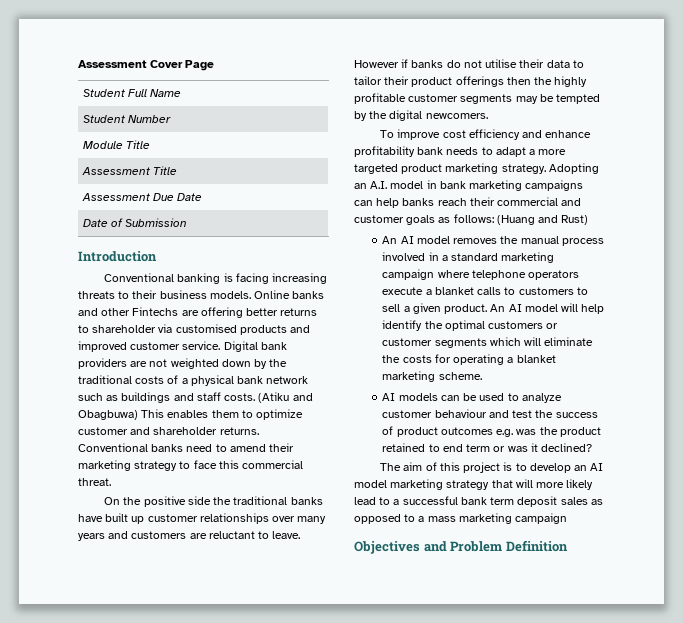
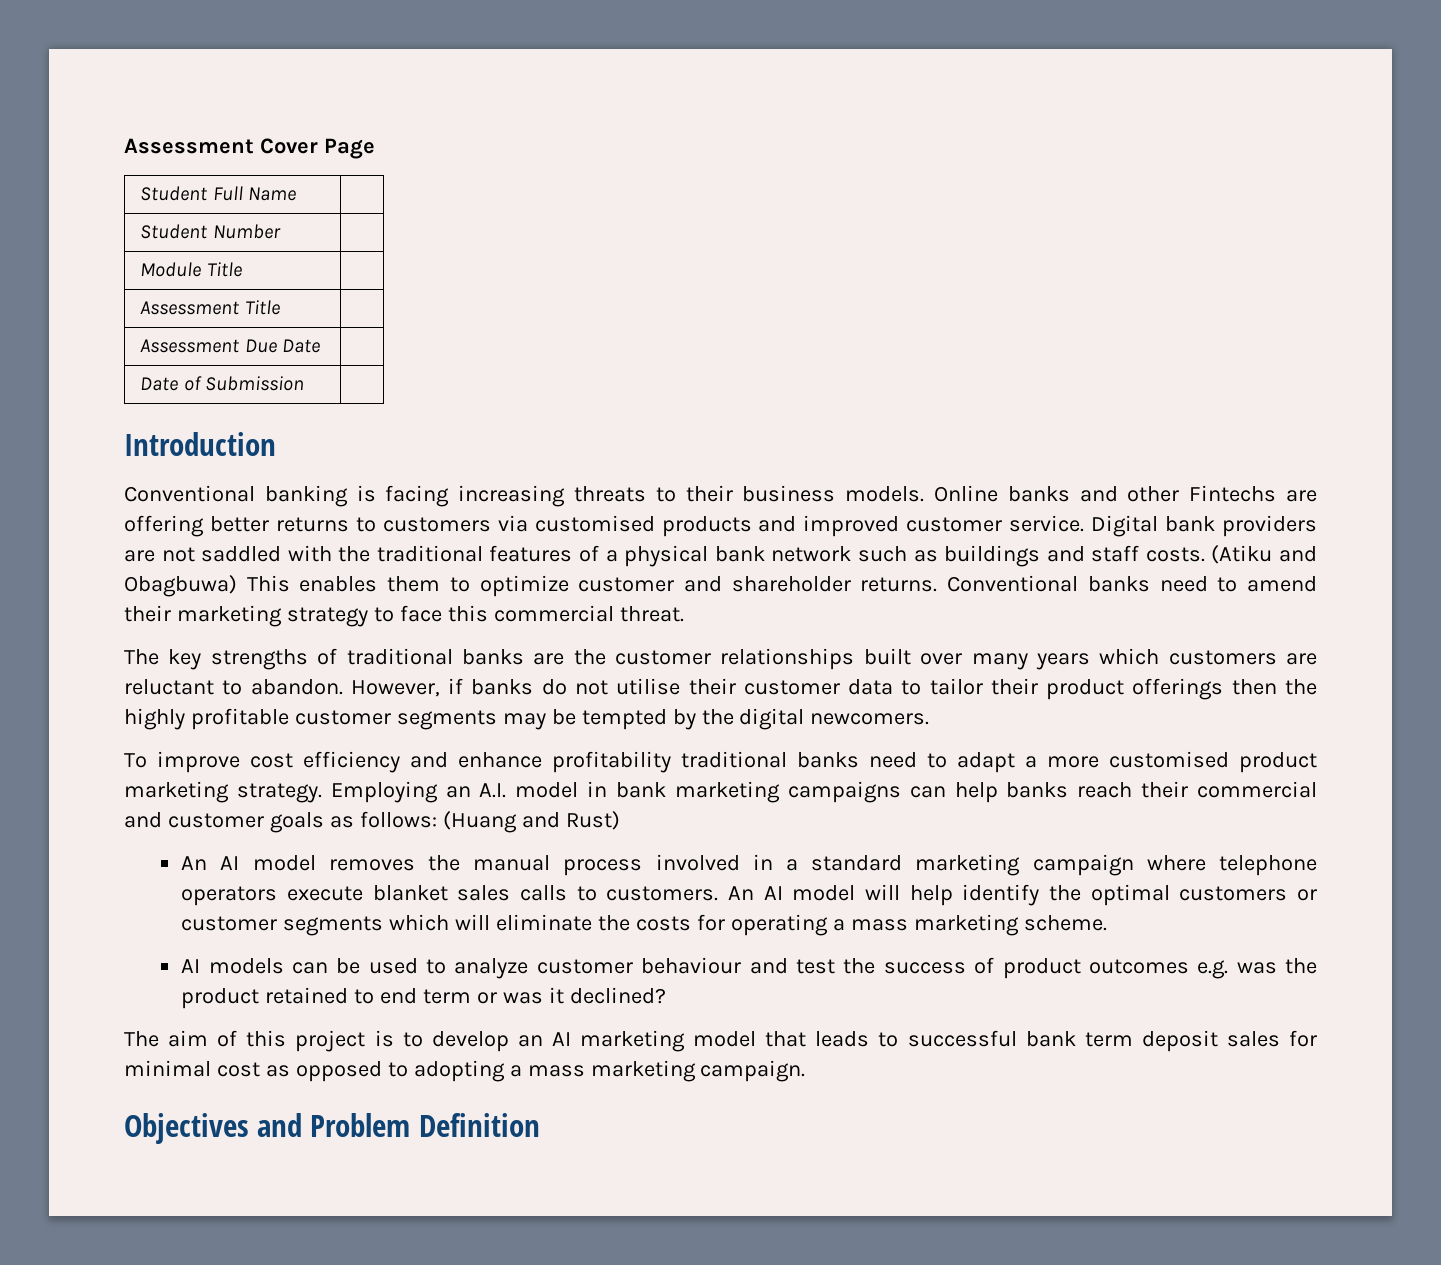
[92,325,157,333] shareholder -> [382,517,491,532] customers
[170,358,288,369] [78,375,165,384] weighted down by the traditional costs -> [201,545,573,562] saddled with the traditional features
[104,496,323,507] [78,513,145,524] On the positive side the traditional banks have built up -> [124,648,606,670] The key strengths of traditional banks are the
(269, 518) none -> [863,648,911,665] built
[108,531,129,539] and -> [1099,648,1160,665] which
[272,531,301,539] [354,60,399,68] leave. However -> [250,679,440,697] abandon. However,
(545, 63) none -> [743,680,840,695] customer
[417,147,479,155] bank needs -> [681,751,917,768] traditional banks need
[354,164,398,174] targeted -> [1109,751,1229,768] customised
[548,163,599,174] Adopting -> [330,781,438,803] Employing
[425,287,588,295] [382,303,488,314] a blanket calls to customers to sell a given product. -> [372,885,719,901] blanket sales calls to customers.
[516,355,556,363] blanket -> [850,919,908,931] mass
[354,479,594,490] [354,497,400,505] model marketing strategy that will more likely lead to a -> [580,1030,899,1052] marketing model that leads to
(588, 501) none -> [1289,1030,1317,1047] [124,1060,260,1077] for minimal cost
[418,513,568,524] a mass marketing campaign -> [413,1060,806,1082] adopting a mass marketing campaign.

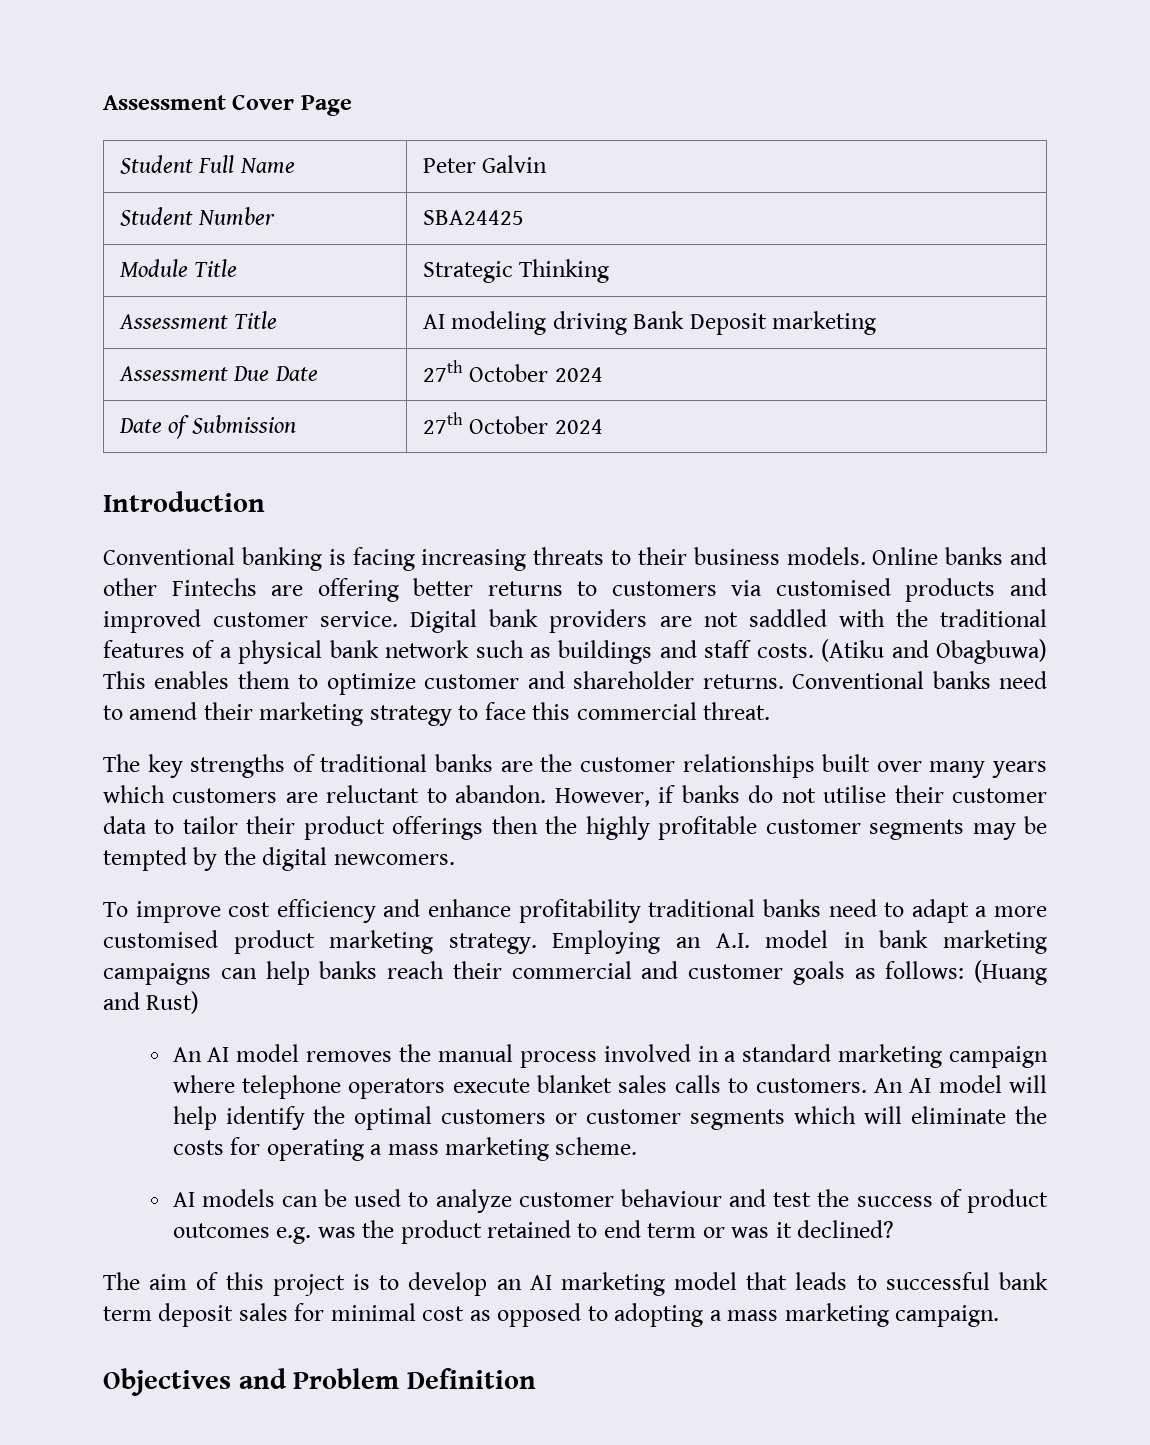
(296, 194) none -> [422,155,548,173] Peter Galvin
(281, 231) none -> [422,210,524,225] SBA24425
(242, 269) none -> [422,259,610,283] Strategic Thinking
(280, 307) none -> [422,311,877,335] AI modeling driving Bank Deposit marketing
(320, 346) none -> [422,360,603,382] 27th October 2024
(304, 383) none -> [422,412,603,434] 27th October 2024

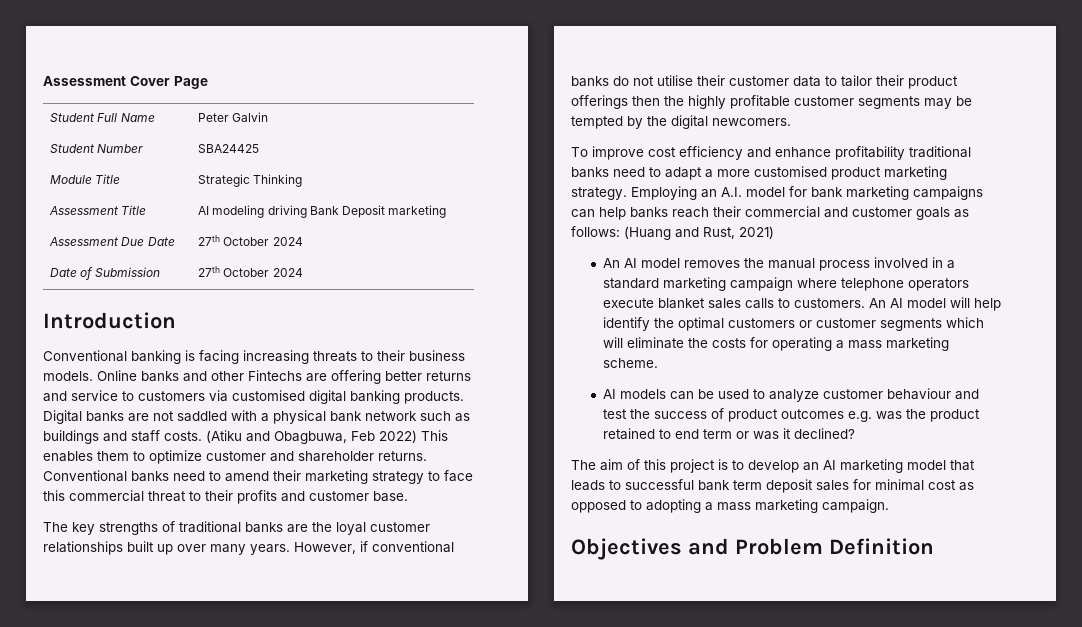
(563, 588) none -> [43,390,118,402] and service
[905,578,1047,602] [103,609,1047,633] [103,640,215,658] products and improved customer service. Digital bank providers are not saddled with the traditional features of -> [309,390,464,404] [43,410,257,424] digital banking products. Digital banks are not saddled with
[936,639,1047,664] Obagbuwa) -> [274,430,417,444] Obagbuwa, Feb 2022)
[703,702,771,720] threat. -> [148,490,408,504] threat to their profits and customer base.
(573, 763) none -> [336,522,366,535] loyal
(871, 763) none -> [157,544,173,555] up
[992,761,1048,778] [103,785,547,803] years which customers are reluctant to abandon. -> [250,544,290,555] years.
(676, 794) none -> [372,541,454,553] conventional
[843,932,865,948] in -> [789,186,807,197] for
[146,991,200,1014] Rust) -> [703,226,774,239] Rust, 2021)

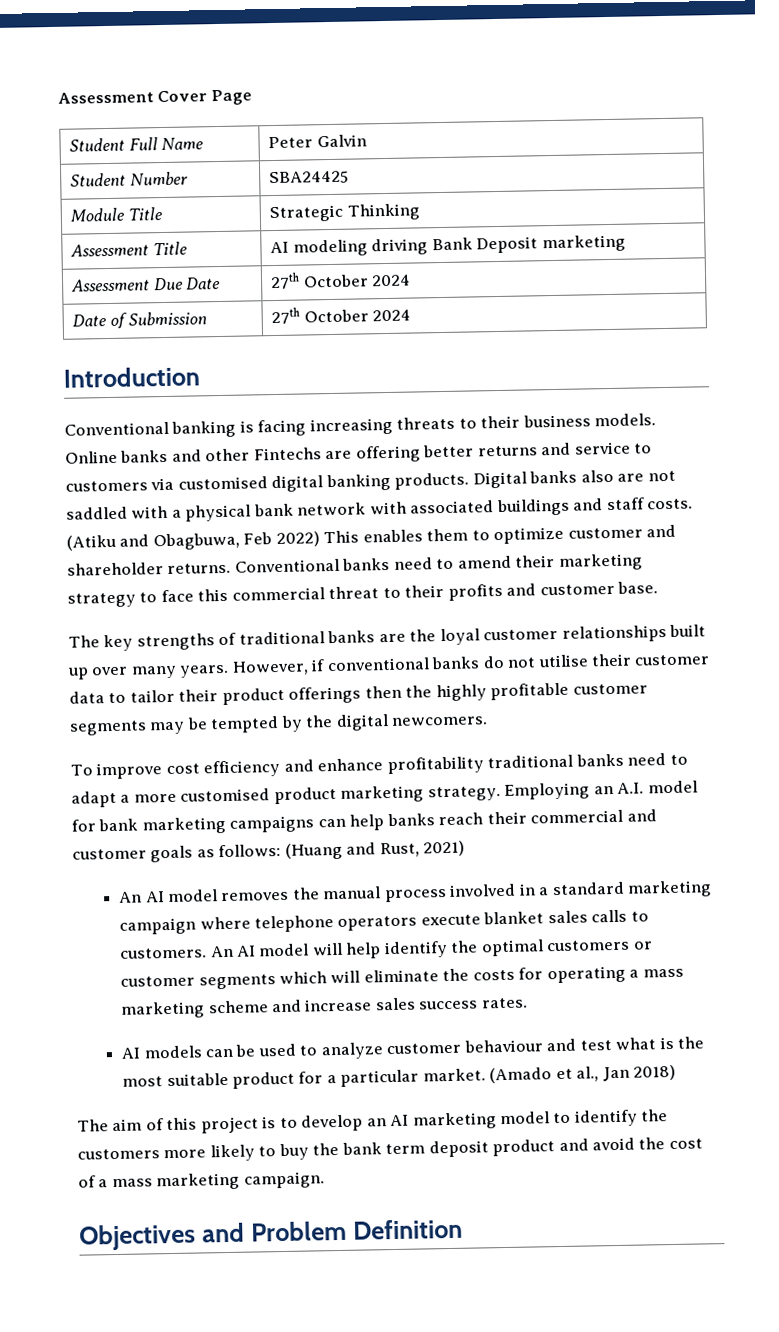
(124, 416) none -> [580,469,614,483] also
[420,411,470,422] such as -> [369,500,495,515] with associated
[603,358,659,368] scheme. -> [207,997,528,1014] scheme and increase sales success rates.
[630,408,981,422] [603,428,856,440] the success of product outcomes e.g. was the product retained to end term or was it declined? -> [615,1036,705,1050] [122,1064,677,1089] what is the most suitable product for a particular market. (Amado et al., Jan 2018)
[950,460,975,471] [571,479,974,493] [571,499,701,513] that leads to successful bank term deposit sales for minimal cost as opposed to adopting -> [553,1109,669,1127] [77,1137,703,1162] [78,1175,96,1188] to identify the customers more likely to buy the bank term deposit product and avoid the cost of

